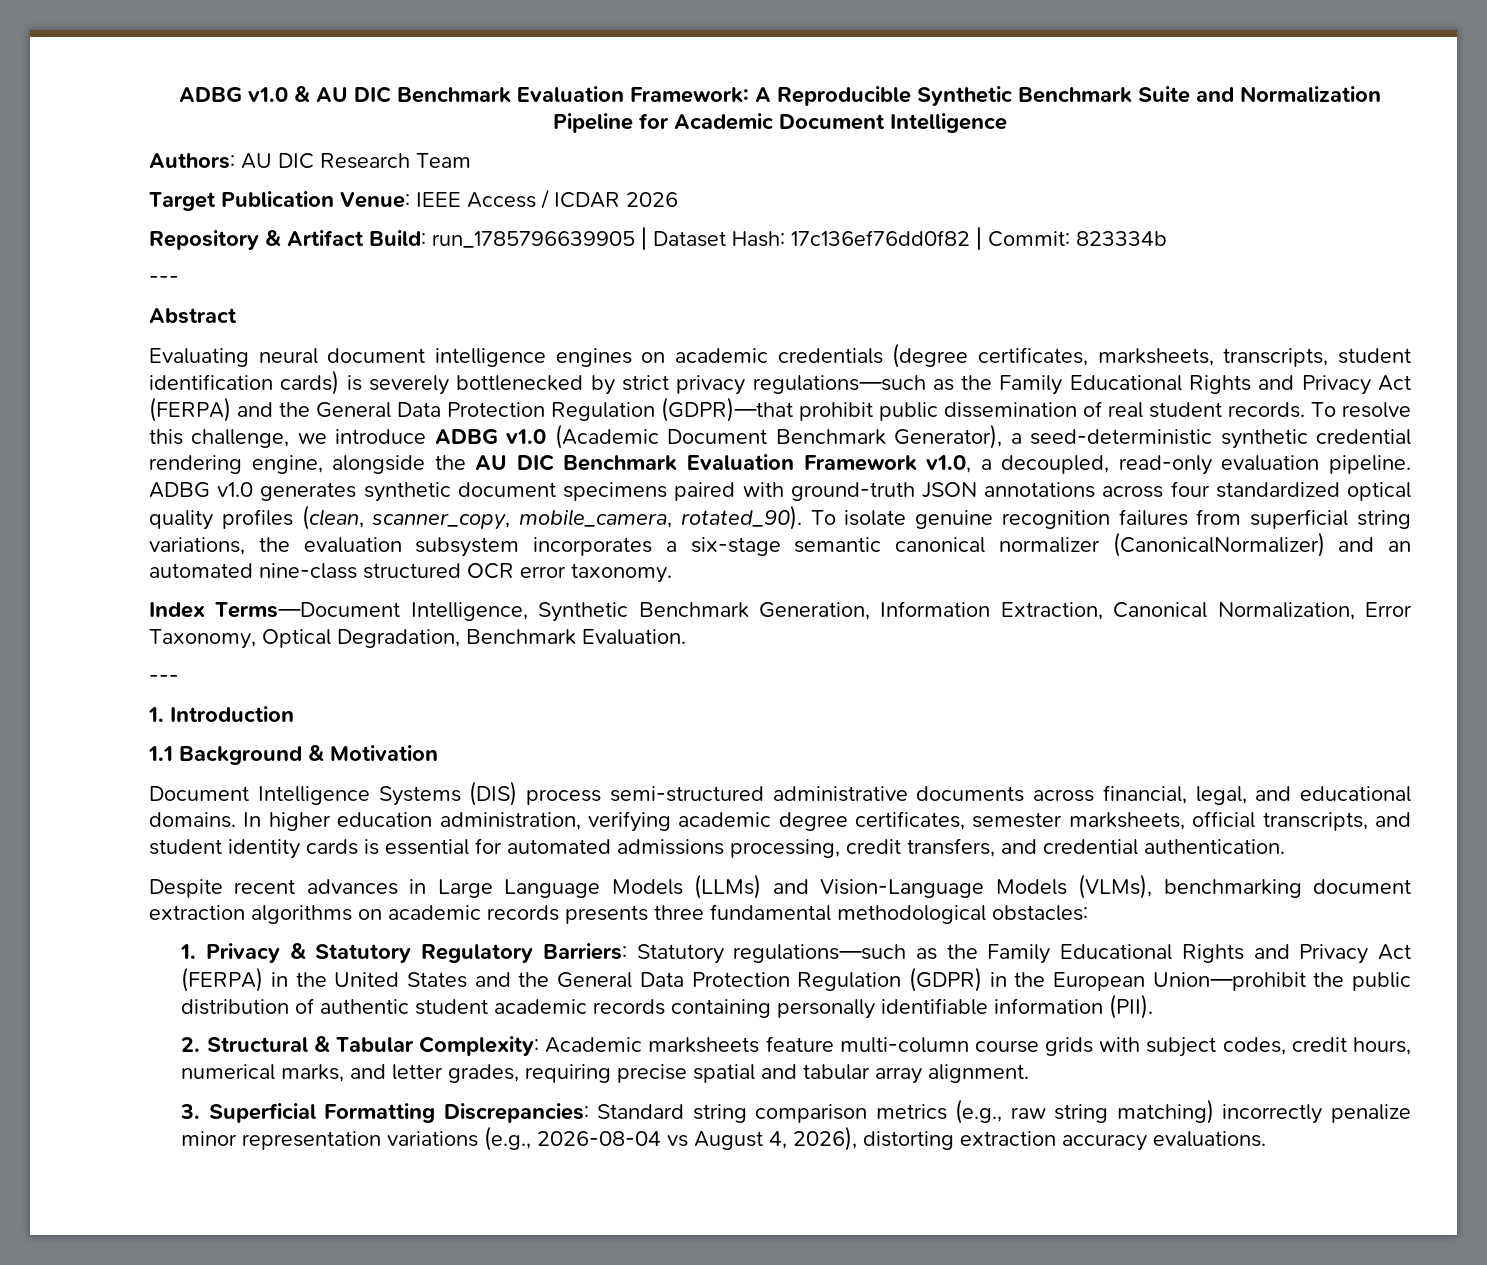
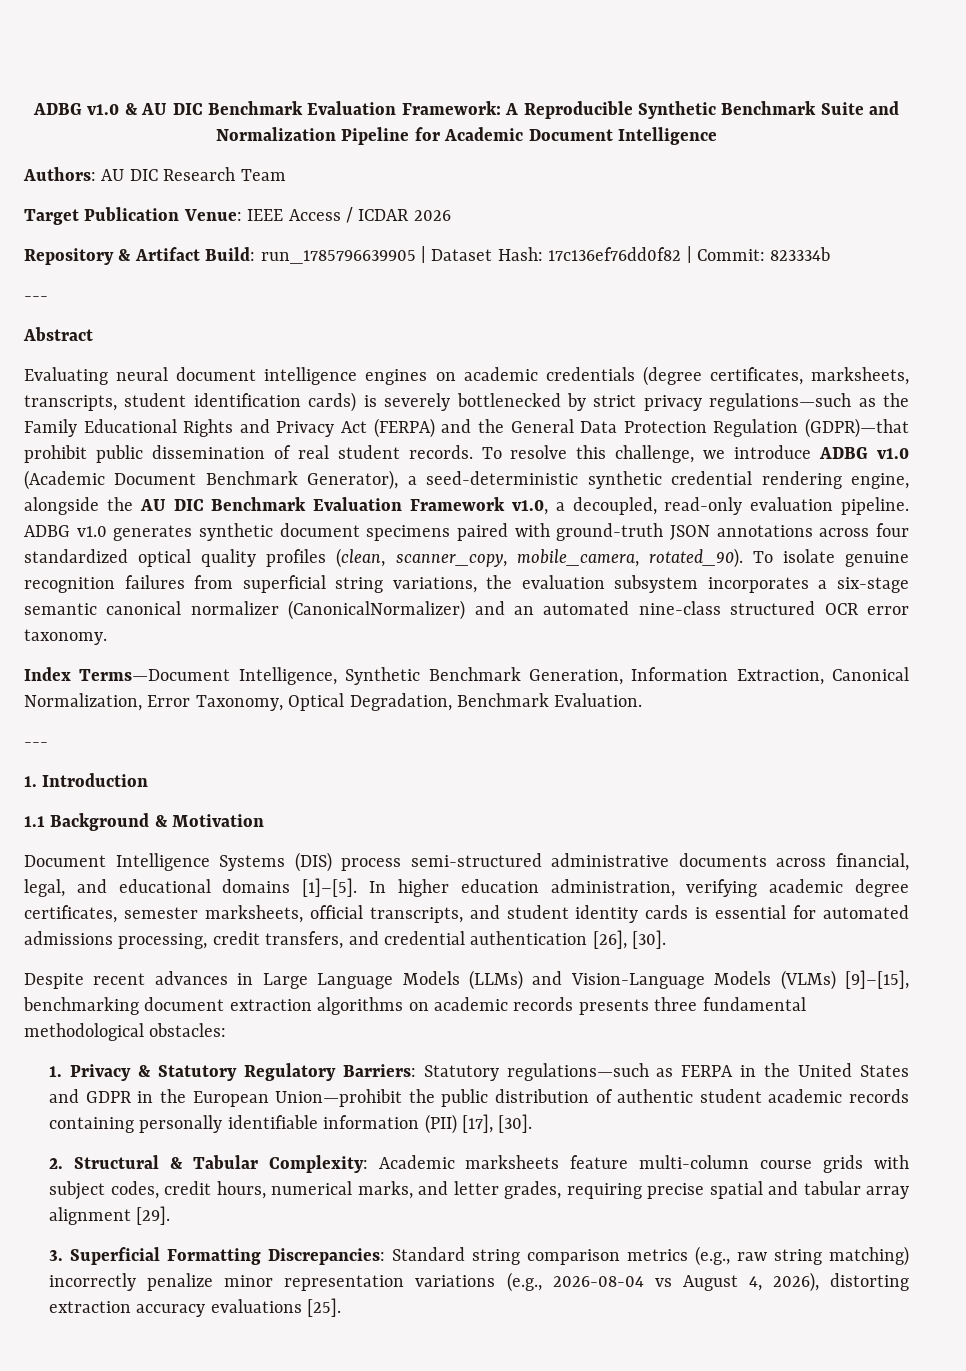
[149,812,236,828] domains. -> [222,878,358,897] domains [1]–[5].
[1144,839,1285,854] authentication. -> [470,930,667,949] authentication [26], [30].
[1078,874,1153,899] (VLMs), -> [780,970,909,990] (VLMs) [9]–[15],
[946,944,1411,964] [181,967,264,992] the Family Educational Rights and Privacy Act (FERPA) -> [681,1065,734,1077] FERPA
[518,967,982,992] the General Data Protection Regulation (GDPR) -> [85,1091,132,1103] GDPR
[1109,994,1154,1019] (PII). -> [424,1114,533,1134] (PII) [17], [30].
[928,1064,1030,1083] alignment. -> [49,1206,171,1225] alignment [29].
[1153,1131,1267,1147] evaluations. -> [210,1298,342,1317] evaluations [25].

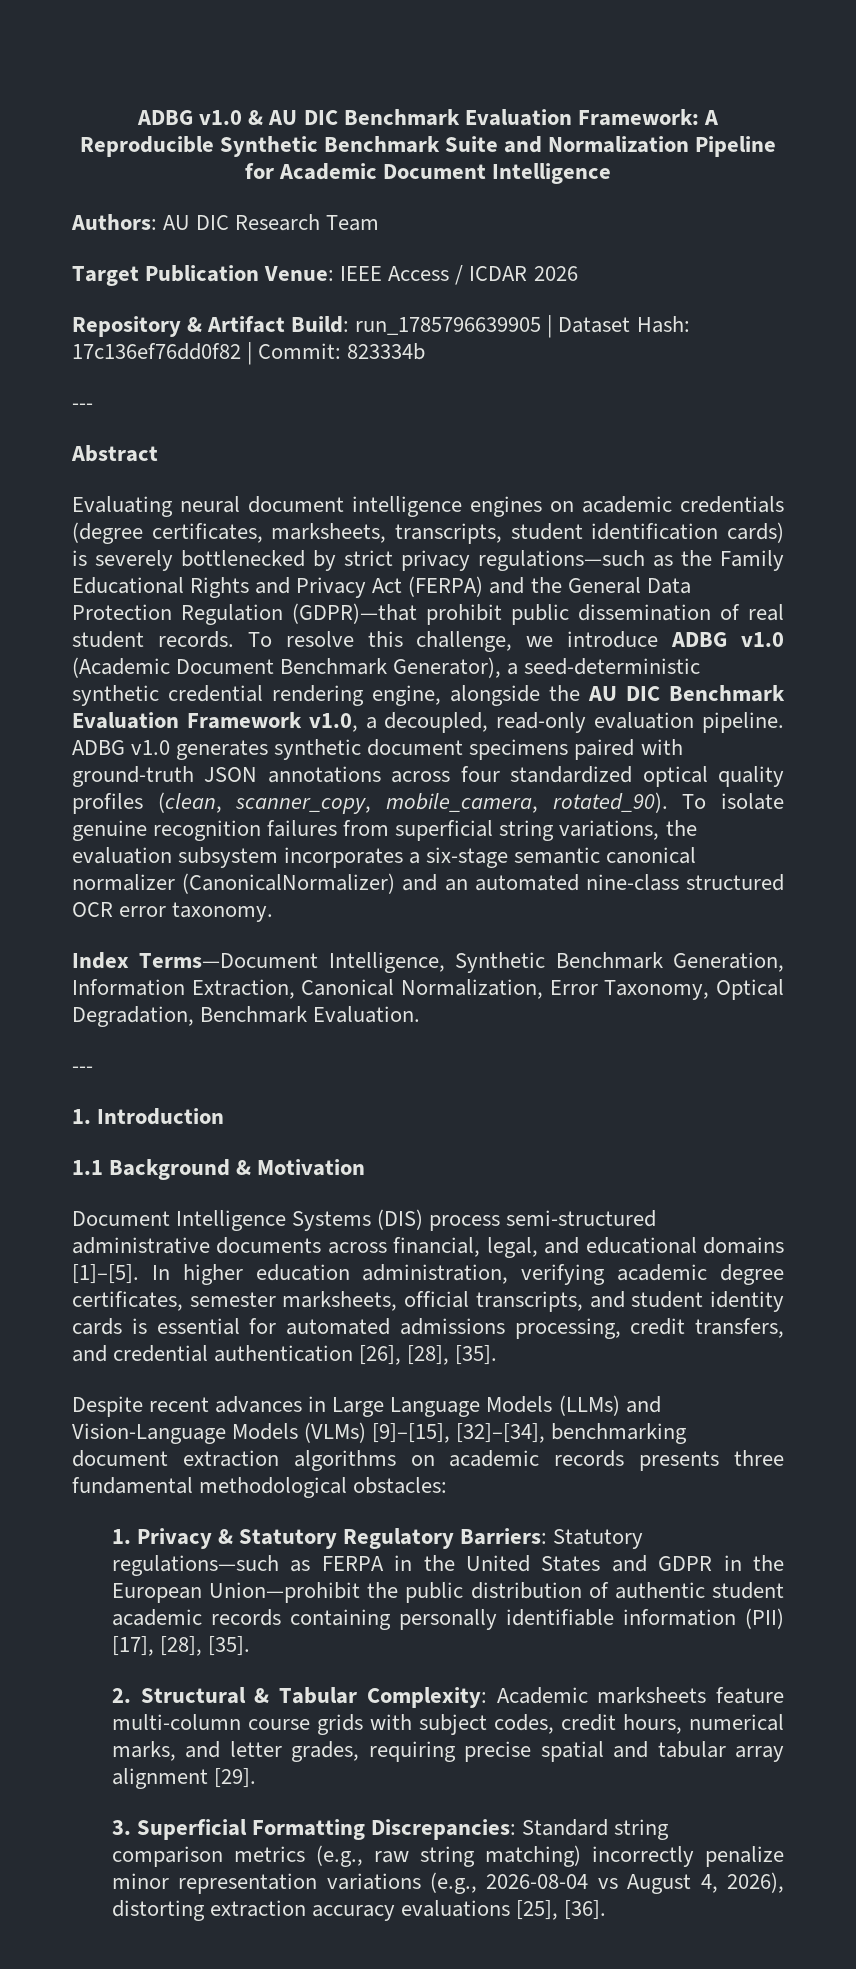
[632,930,667,949] [30]. -> [407,1345,498,1365] [28], [35].
(909, 979) none -> [456,1423,546,1443] [32]–[34],
[498,1114,533,1133] [30]. -> [159,1636,251,1656] [28], [35].
[307,1298,342,1317] [25]. -> [516,1900,607,1920] [25], [36].

